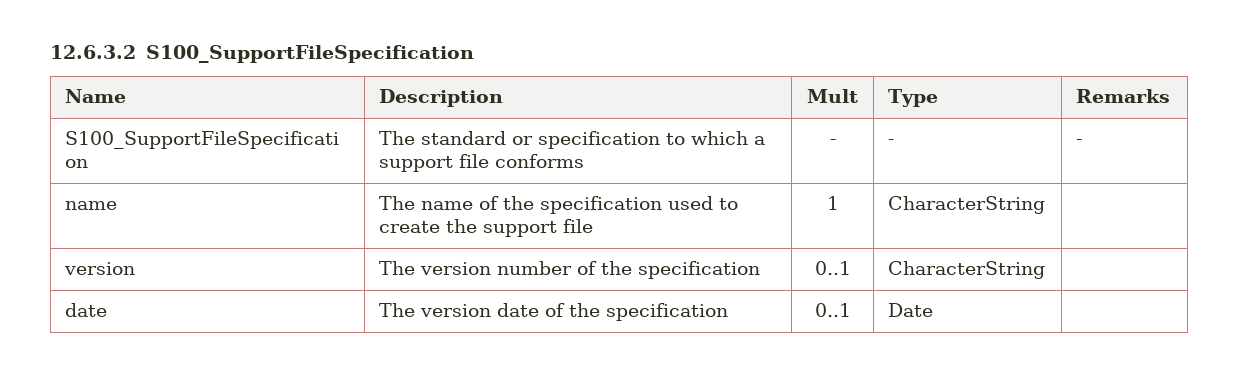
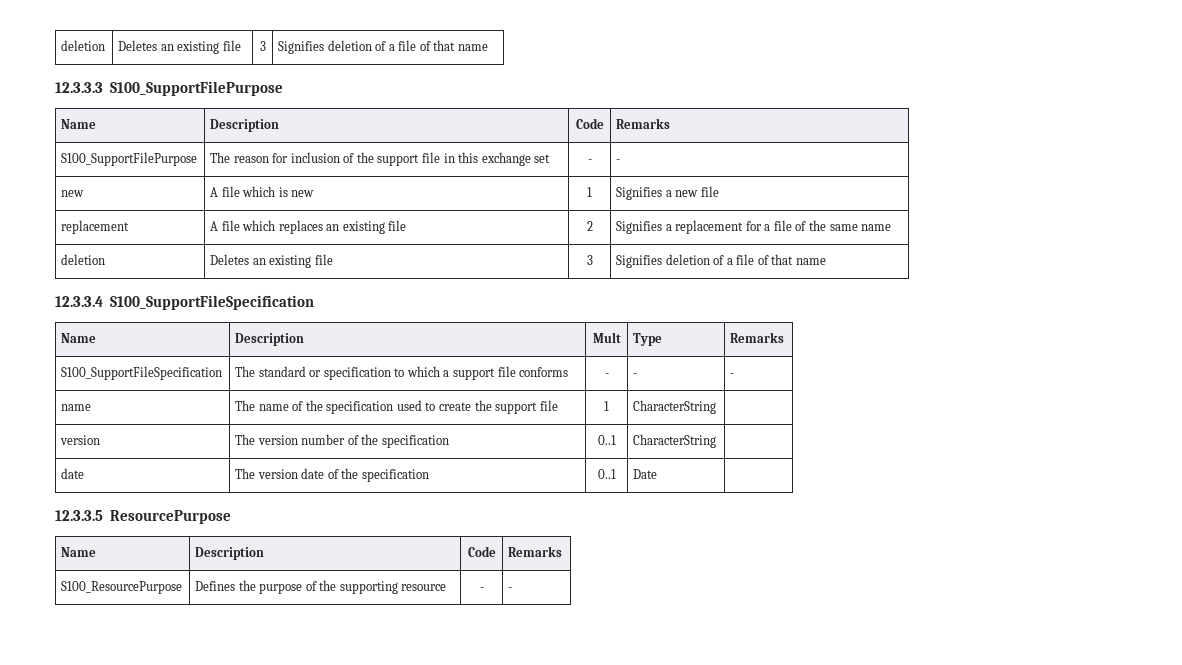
[50,45,136,59] 12.6.3.2 -> [61,40,106,51] [118,40,241,54] [259,41,266,51] [278,40,488,54] [55,81,284,96] [61,119,97,129] [210,119,280,132] [575,118,604,129] [616,118,671,129] [61,152,198,166] [210,152,551,166] [587,159,592,163] [616,159,621,163] [61,190,85,197] [210,186,315,197] [587,187,592,197] [616,186,719,200] [61,220,130,234] [210,220,407,234] [586,221,593,231] [616,220,892,234] [61,254,106,265] [210,254,333,268] [586,255,593,265] [616,254,826,268] [55,296,103,307] deletion | Deletes an existing file | 3 | Signifies deletion of a file of that name // 12.3.3.3 S100_SupportFilePurpose // Name | Description | Code | Remarks // S100_SupportFilePurpose | The reason for inclusion of the support file in this exchange set | - | - // new | A file which is new | 1 | Signifies a new file // replacement | A file which replaces an existing file | 2 | Signifies a replacement for a file of the same name // deletion | Deletes an existing file | 3 | Signifies deletion of a file of that name // 12.3.3.4
(934, 310) none -> [55,510,232,524] [61,547,97,557] [195,547,265,560] [467,546,496,557] [508,546,563,557] [61,581,183,594] [195,580,447,594] [479,587,484,591] [508,587,513,591] // 12.3.3.5 ResourcePurpose // Name | Description | Code | Remarks // S100_ResourcePurpose | Defines the purpose of the supporting resource | - | -

